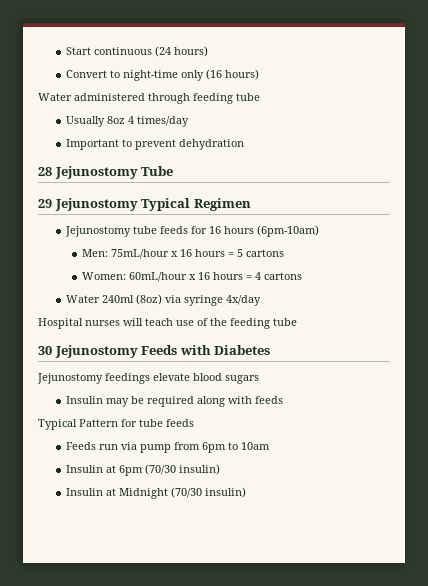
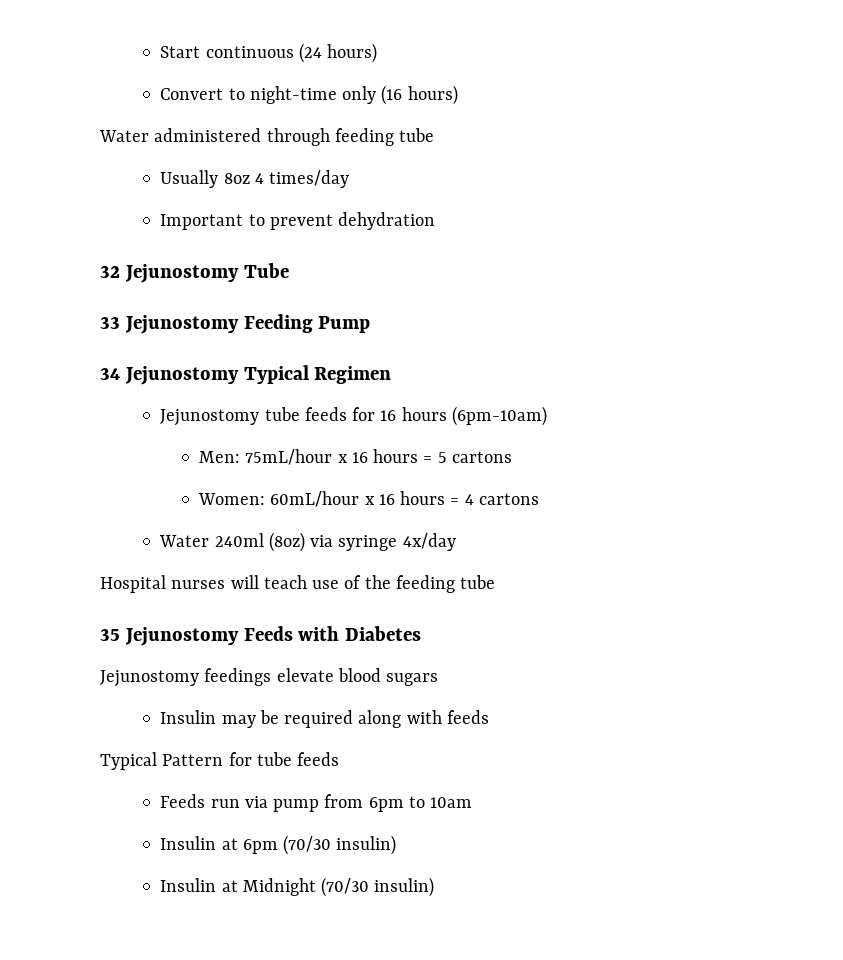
[38,167,52,176] 28 -> [100,266,120,278] 32
[38,199,52,208] 29 -> [100,314,371,334] [100,368,120,380] 33 Jejunostomy Feeding Pump // 34
[38,346,52,355] 30 -> [100,629,120,641] 35

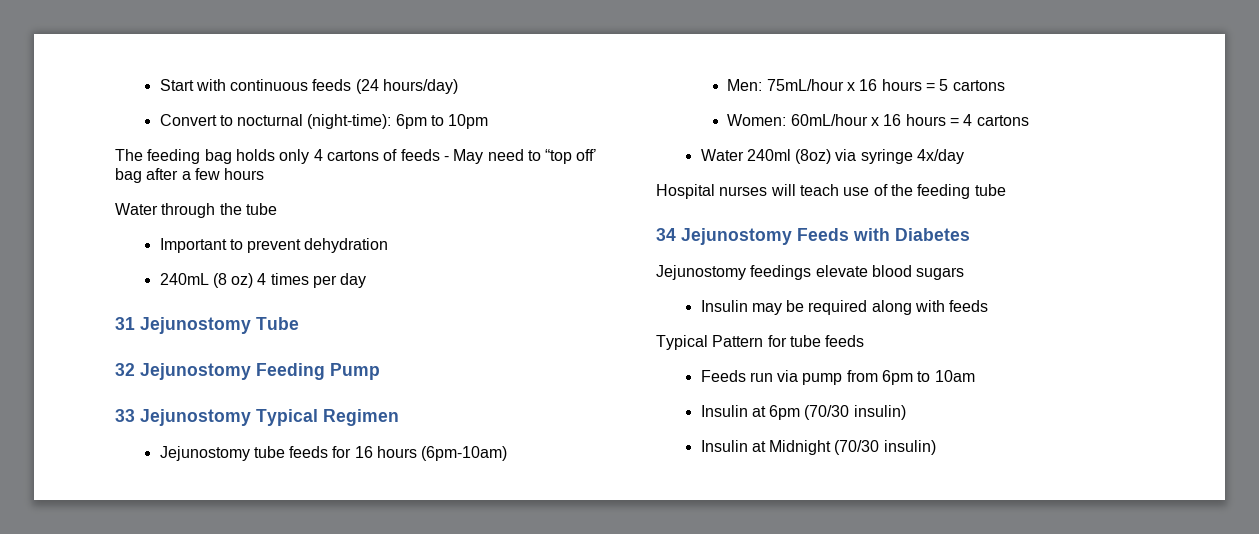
[205,43,378,63] [160,85,458,105] [99,128,435,146] [160,170,350,188] [160,212,436,230] [100,266,120,278] continuous (24 hours) // Convert to night-time only (16 hours) // Water administered through feeding tube // Usually 8oz 4 times/day // Important to prevent dehydration // 32 -> [195,79,459,94] [159,114,489,129] [115,149,598,164] [115,168,265,183] [115,203,277,218] [159,238,389,253] [159,273,367,288] [115,317,135,330] with continuous feeds (24 hours/day) // Convert to nocturnal (night-time): 6pm to 10pm // The feeding bag holds only 4 cartons of feeds - May need to “top off’ bag after a few hours // Water through the tube // Important to prevent dehydration // 240mL (8 oz) 4 times per day // 31
[100,317,120,329] 33 -> [115,363,135,376] 32
[100,368,120,380] 34 -> [115,409,135,422] 33
[100,629,120,641] 35 -> [656,228,676,241] 34

